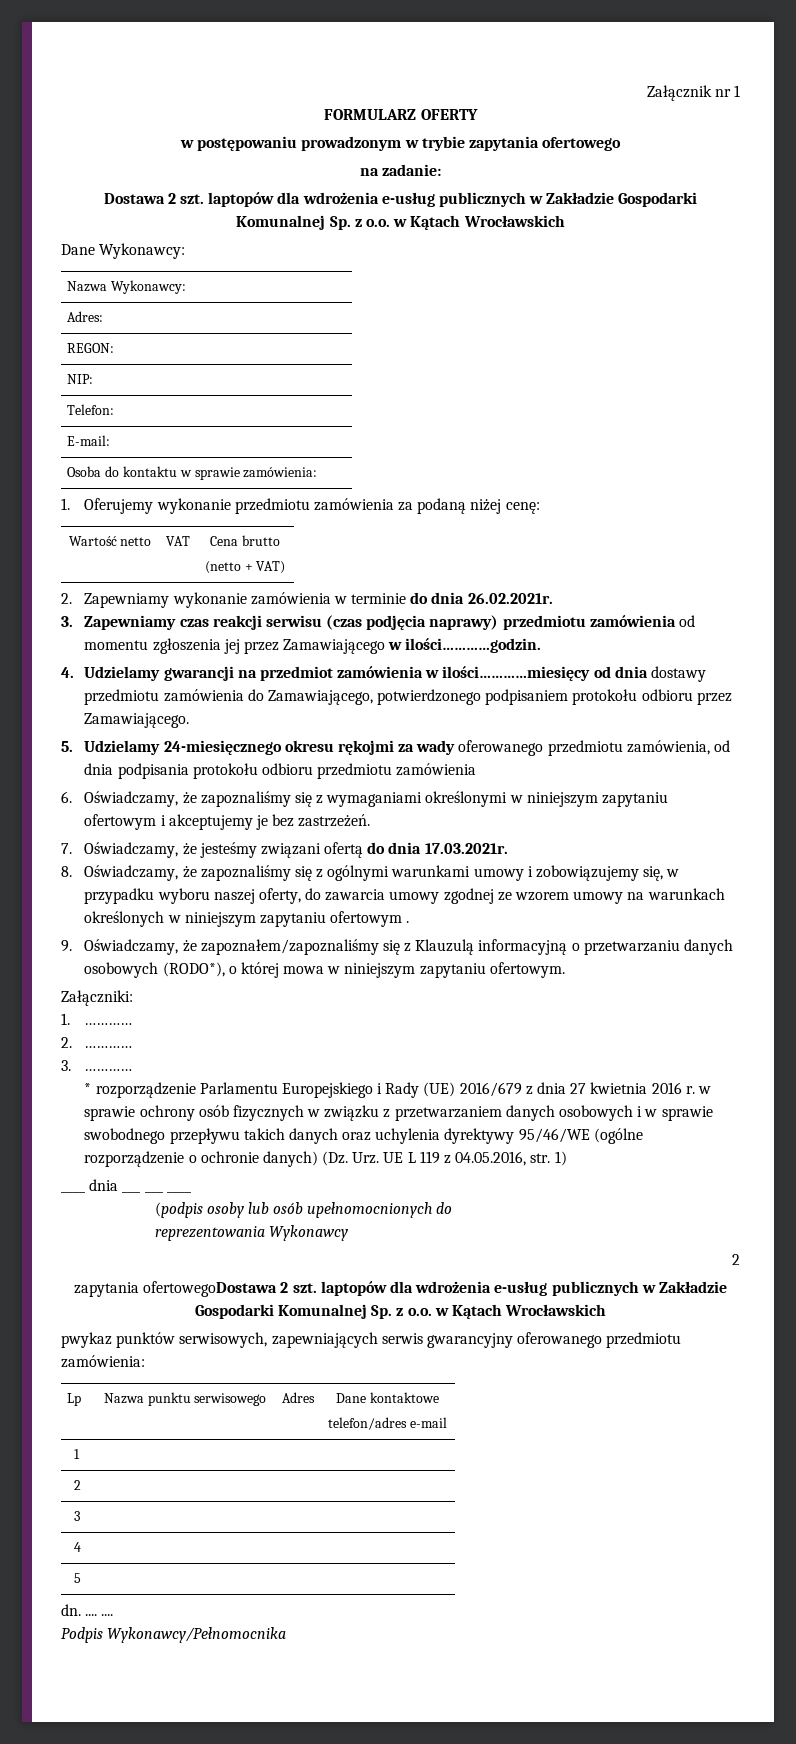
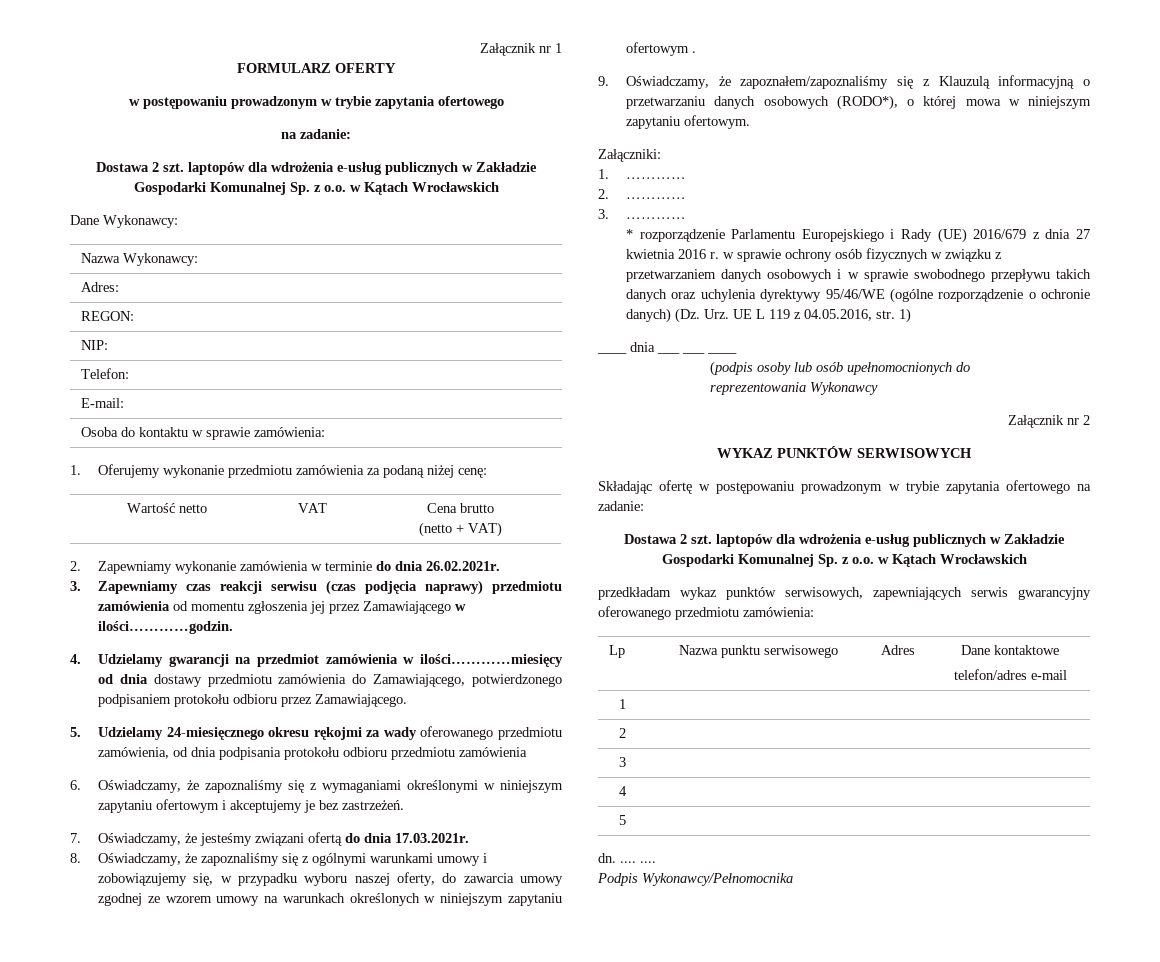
(348, 1233) none -> [1008,415,1079,428] Załącznik nr
[74,1281,278,1297] zapytania ofertowegoDostawa -> [717,446,972,458] [598,480,1091,494] [598,501,644,511] [624,534,677,544] WYKAZ PUNKTÓW SERWISOWYCH // Składając ofertę w postępowaniu prowadzonym w trybie zapytania ofertowego na zadanie: // Dostawa
[61,1332,112,1348] pwykaz -> [598,587,717,600] przedkładam wykaz

